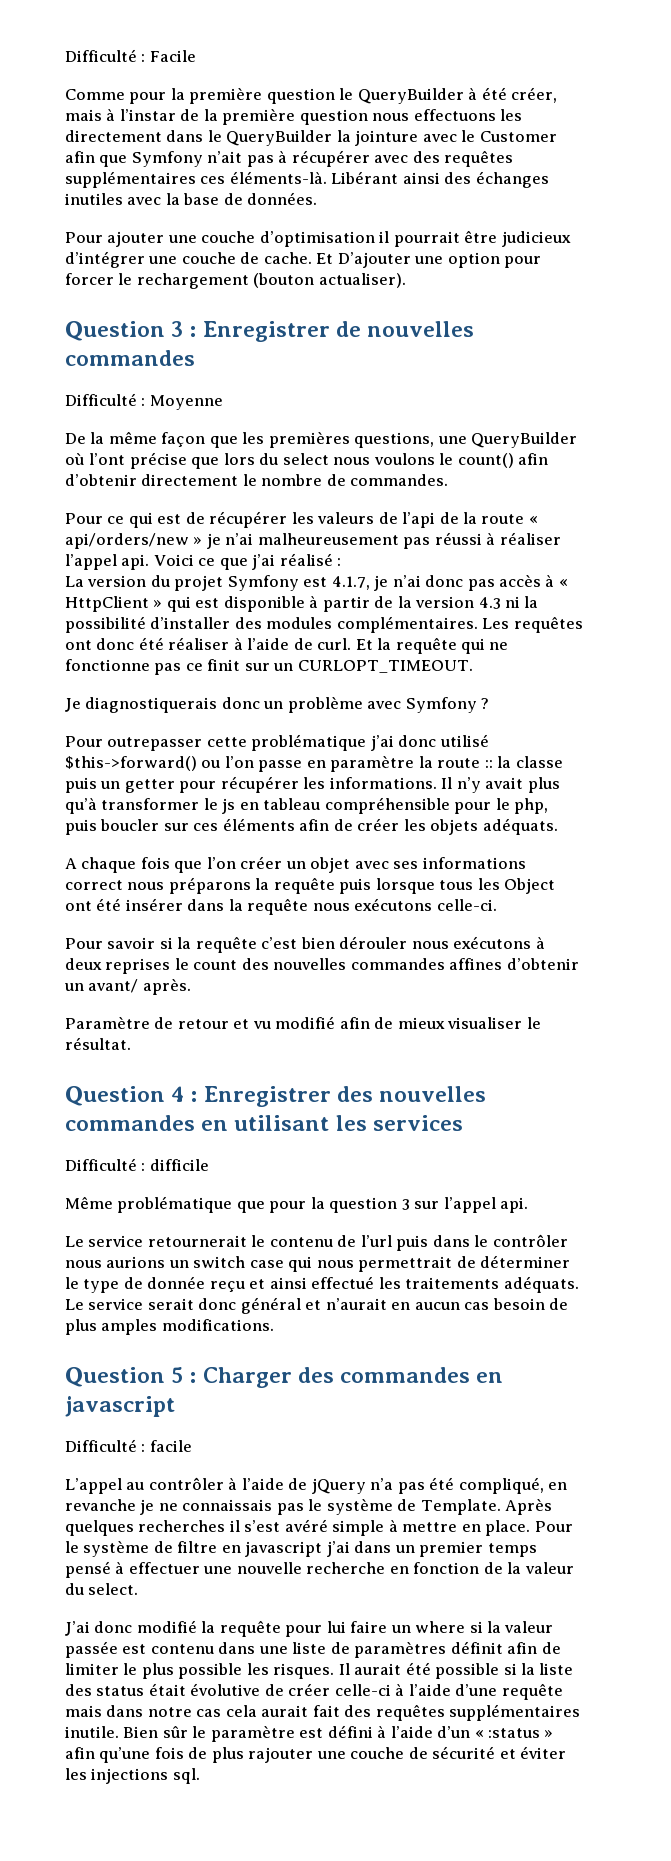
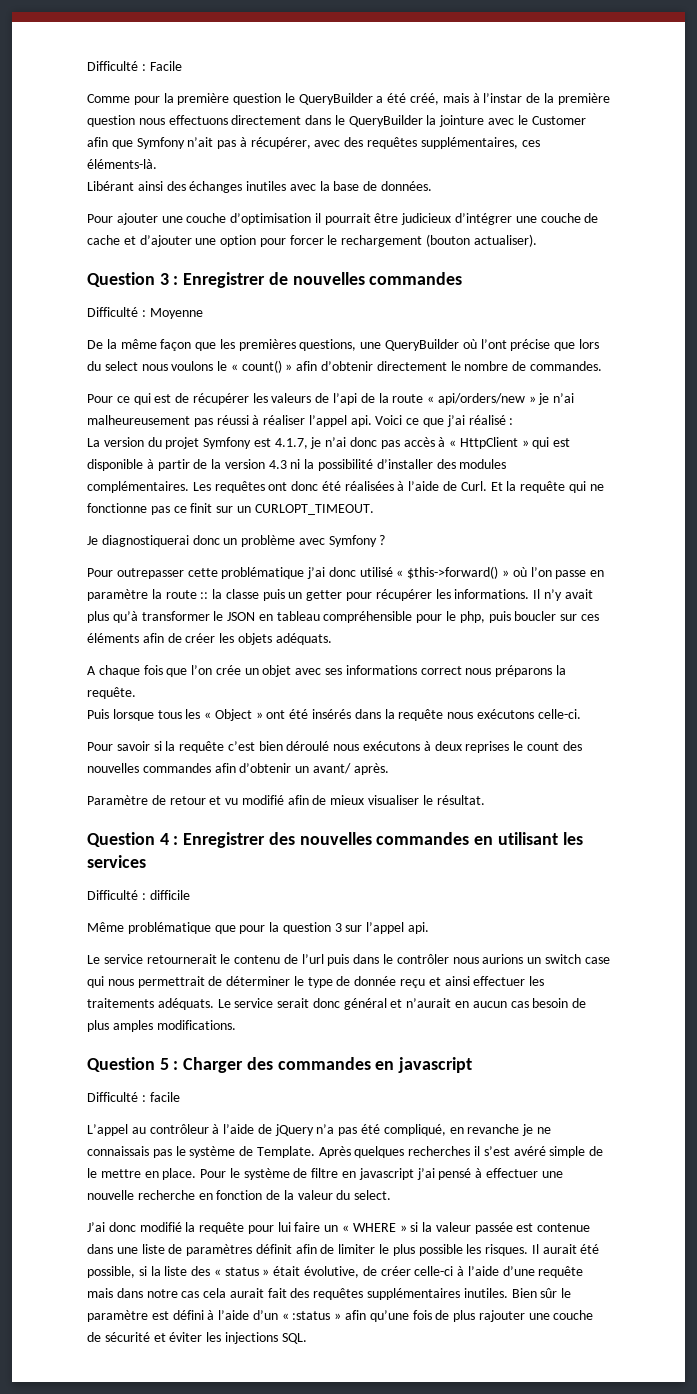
[468,87,558,103] à été créer, -> [376,93,440,105] a été créé,
[500,109,523,121] les -> (228, 120) none
[291,150,370,167] récupérer -> [250,137,311,149] récupérer,
[65,171,196,188] supplémentaires -> [420,137,518,149] supplémentaires,
(327, 177) none -> (157, 164) //
[263,252,411,268] cache. Et D’ajouter -> [87,235,192,247] cache et d’ajouter
[457,453,514,468] count() -> [230,360,293,373] « count() »
[168,637,352,650] réaliser à l’aide de curl. -> [344,481,487,491] réalisées à l’aide de Curl.
[85,697,218,713] diagnostiquerais -> [101,535,189,547] diagnostiquerai
[65,756,221,771] $this->forward() ou -> [396,566,527,579] « $this->forward() » où
[222,798,236,814] js -> [227,612,256,621] JSON
[240,856,283,869] créer -> [215,665,241,675] crée
[273,877,372,894] requête puis -> [87,687,136,699] [87,709,109,719] requête. // Puis
[504,878,556,894] Object -> [204,709,263,721] « Object »
[125,898,183,911] insérer -> [312,709,352,719] insérés
[339,936,408,949] dérouler -> [286,741,330,751] déroulé
[449,958,503,970] affines -> [214,763,236,773] afin
[311,1276,375,1289] effectué -> [473,976,526,986] effectuer
[148,1477,224,1490] contrôler -> [149,1124,209,1134] contrôleur
[388,1519,398,1532] à -> [589,1146,604,1156] [87,1168,97,1178] de le
[354,1541,537,1557] dans un premier temps -> (435, 1174) none
[415,1621,466,1633] where -> [342,1223,407,1232] « WHERE »
[150,1644,214,1654] contenu -> [537,1223,591,1232] contenue
[435,1663,500,1679] possible -> [87,1266,135,1278] possible,
[96,1683,261,1696] status était évolutive -> [213,1266,360,1278] « status » était évolutive,
[65,1726,119,1738] inutile. -> [463,1288,508,1298] inutiles.
[172,1768,200,1784] sql. -> [281,1333,307,1344] SQL.

